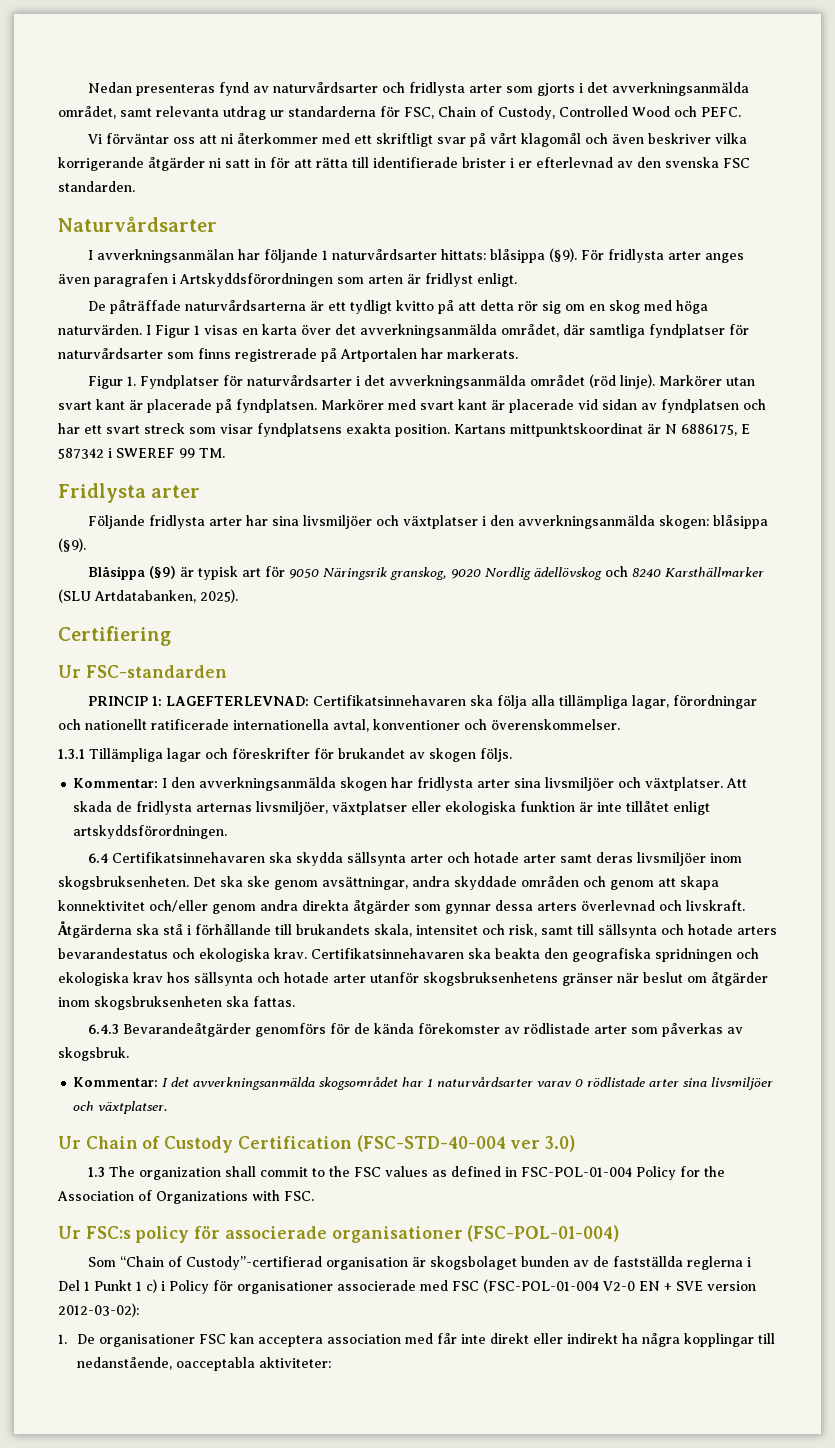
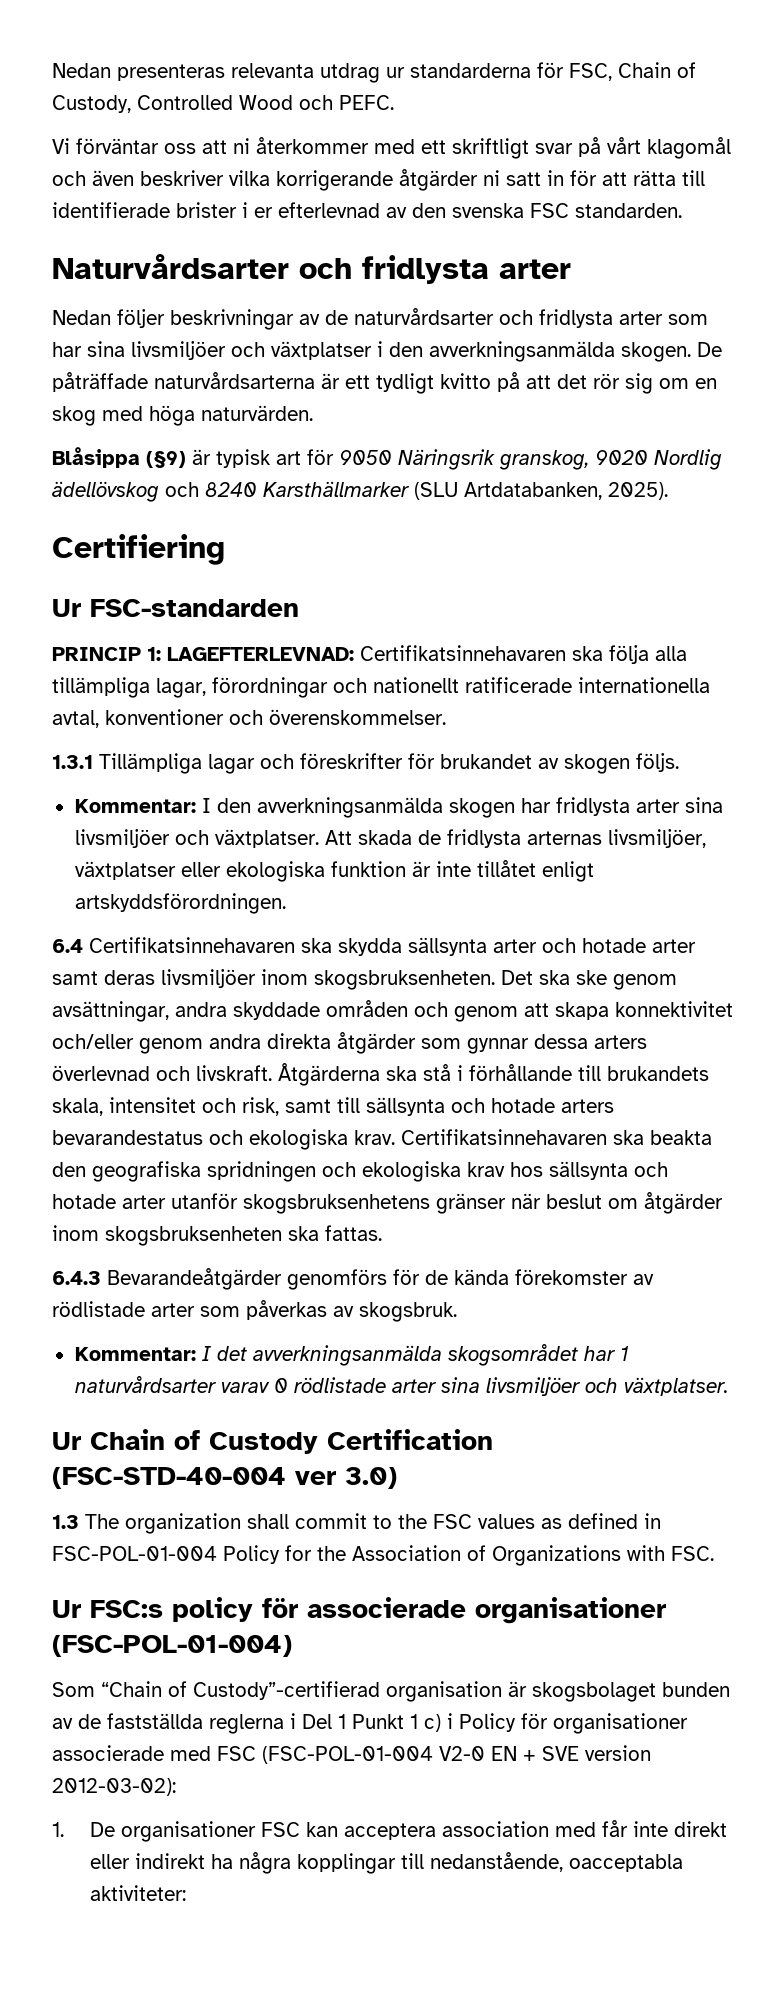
[219,82,750,96] [58,106,152,119] fynd av naturvårdsarter och fridlysta arter som gjorts i det avverkningsanmälda området, samt -> (225, 72) none
[88,248,745,263] [58,273,517,287] // I avverkningsanmälan har följande 1 naturvårdsarter hittats: blåsippa (§9). För fridlysta arter anges även paragrafen i Artskyddsförordningen som arten är fridlyst enligt. // -> [299,255,571,284] [52,308,708,330] [52,341,691,362] och fridlysta arter // Nedan följer beskrivningar av de naturvårdsarter och fridlysta arter som har sina livsmiljöer och växtplatser i den avverkningsanmälda skogen.
[480,300,515,311] detta -> [557,374,587,389] det
[146,324,749,338] [58,348,518,362] [88,374,756,389] [58,399,766,413] [58,423,750,437] [58,448,225,459] [58,483,201,503] [88,515,769,529] [58,538,86,552] I Figur 1 visas en karta över det avverkningsanmälda området, där samtliga fyndplatser för naturvårdsarter som finns registrerade på Artportalen har markerats. // Figur 1. Fyndplatser för naturvårdsarter i det avverkningsanmälda området (röd linje). Markörer utan svart kant är placerade på fyndplatsen. Markörer med svart kant är placerade vid sidan av fyndplatsen och har ett svart streck som visar fyndplatsens exakta position. Kartans mittpunktskoordinat är N 6886175, E 587342 i SWEREF 99 TM. // Fridlysta arter // Följande fridlysta arter har sina livsmiljöer och växtplatser i den avverkningsanmälda skogen: blåsippa (§9). -> (313, 413) none

